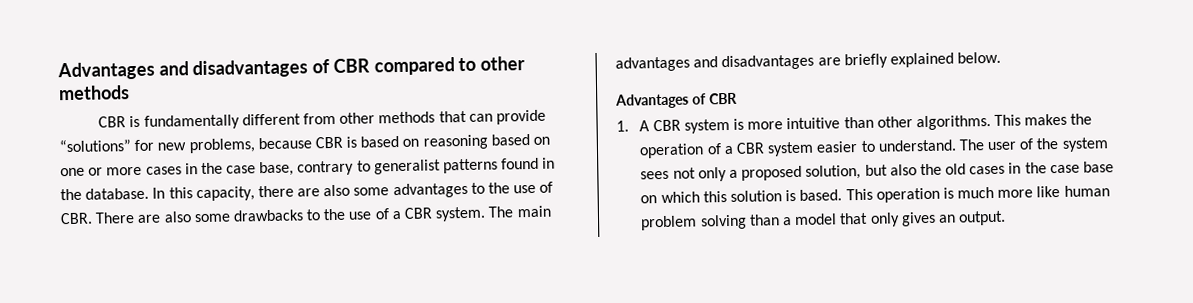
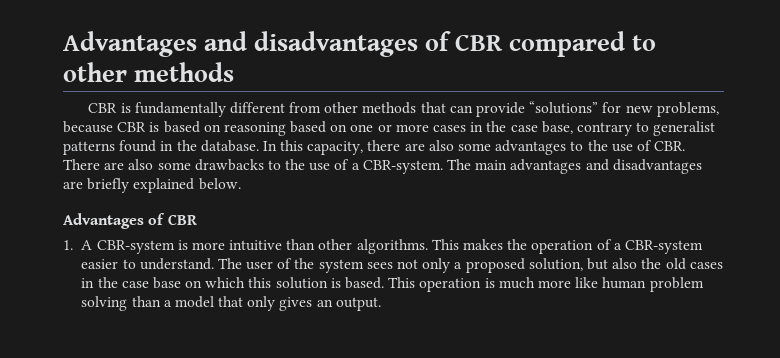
[404,206,487,222] CBR system. -> [362,160,443,174] CBR-system.
[652,118,730,134] CBR system -> [96,240,175,254] CBR-system
[735,141,815,157] CBR system -> [624,240,703,254] CBR-system

